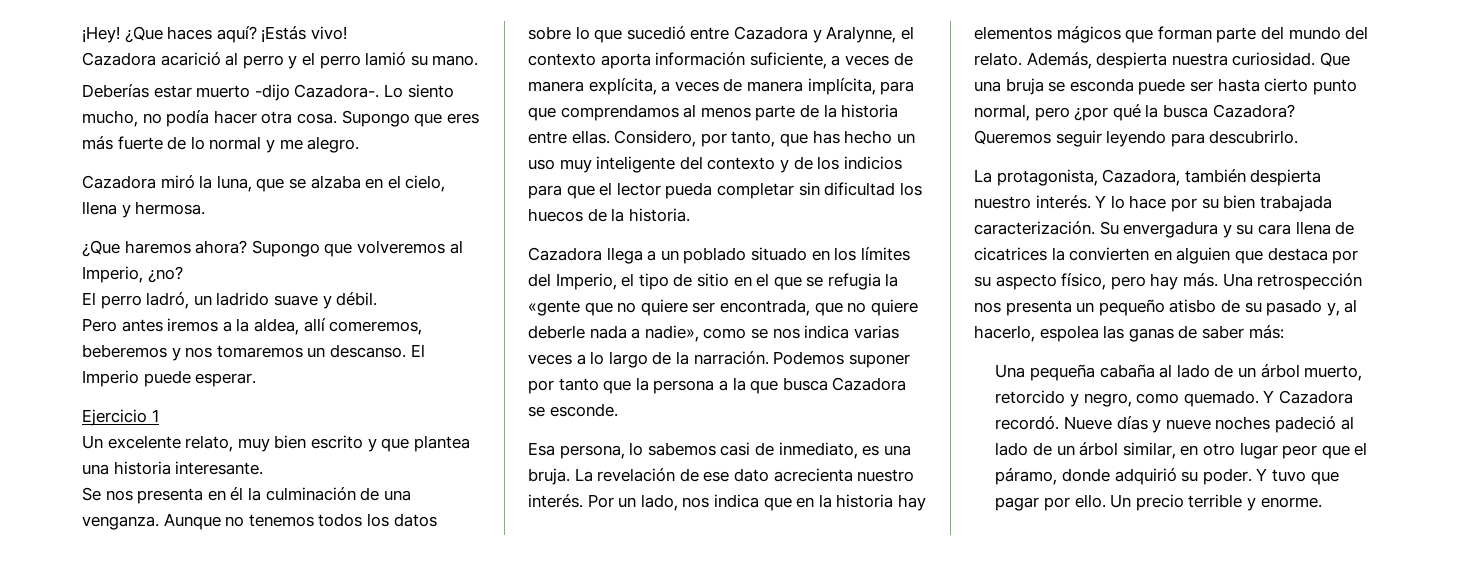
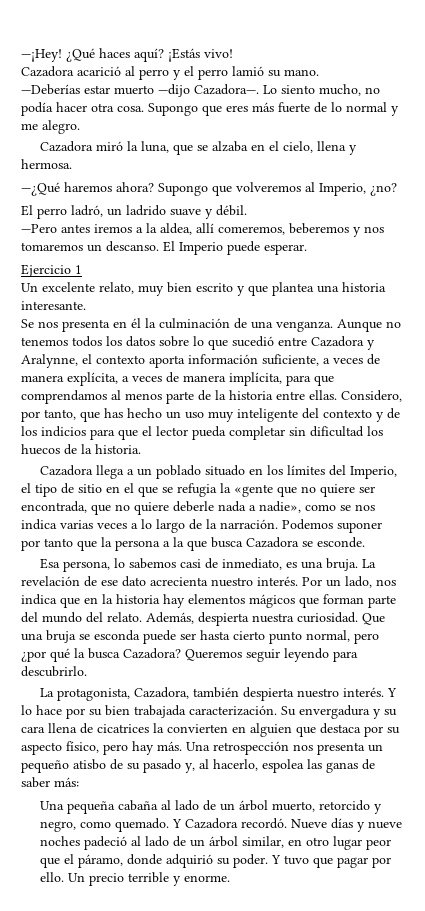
[82,26,163,43] ¡Hey! ¿Que -> [21,48,95,62] —¡Hey! ¿Qué
[82,84,149,98] Deberías -> [21,84,80,95] —Deberías
[254,84,380,101] -dijo Cazadora-. -> [158,84,259,97] —dijo Cazadora—.
[82,240,120,257] ¿Que -> [21,182,60,196] —¿Qué
[82,318,117,332] Pero -> [21,224,57,233] —Pero

